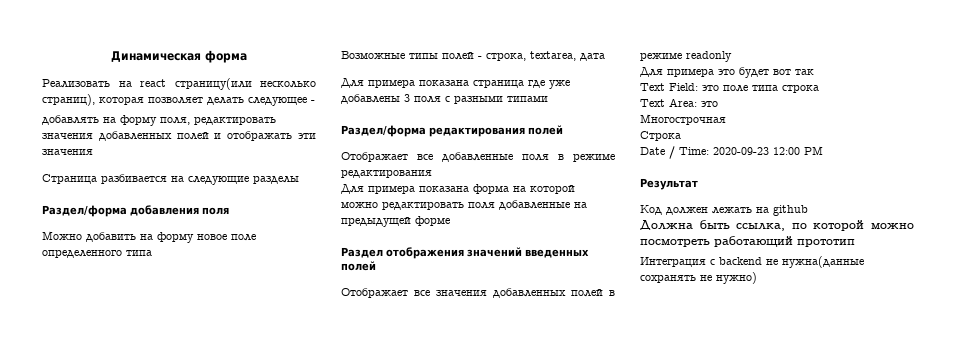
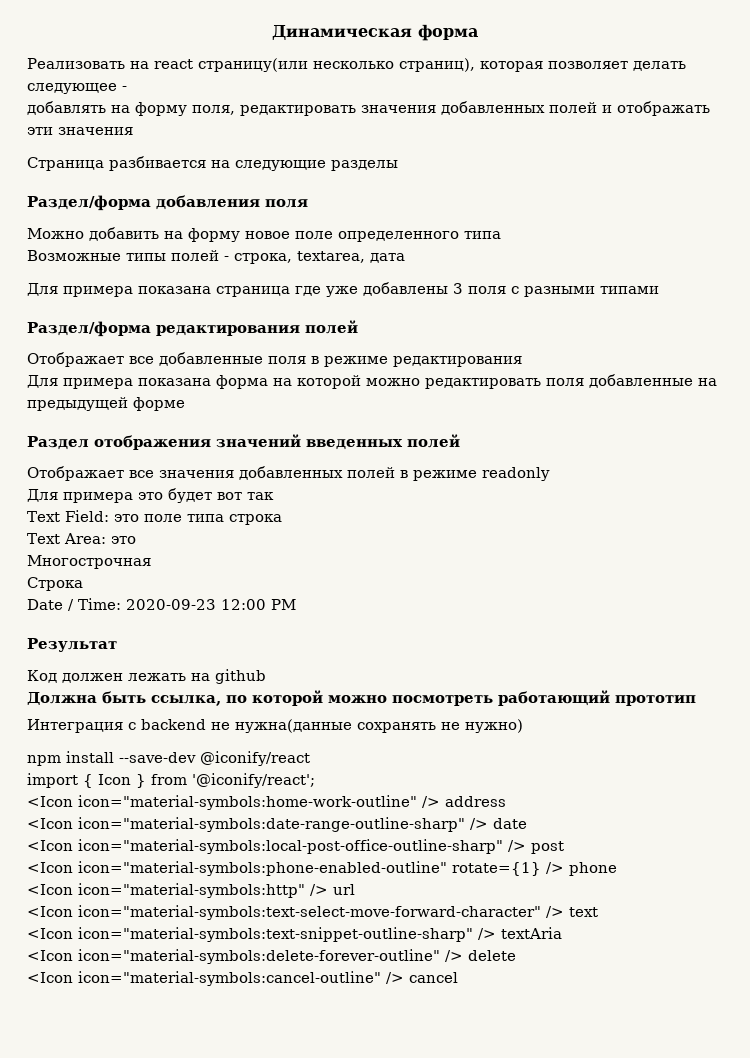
(757, 278) none -> [27,751,310,766] [27,773,315,788] [27,795,506,810] [27,817,527,832] [27,839,564,854] [27,861,617,876] [27,883,355,898] [27,905,598,920] [27,927,562,942] [27,949,516,964] [27,971,458,986] // npm install --save-dev @iconify/react // import { Icon } from '@iconify/react'; // <Icon icon="material-symbols:home-work-outline" /> address // <Icon icon="material-symbols:date-range-outline-sharp" /> date // <Icon icon="material-symbols:local-post-office-outline-sharp" /> post // <Icon icon="material-symbols:phone-enabled-outline" rotate={1} /> phone // <Icon icon="material-symbols:http" /> url // <Icon icon="material-symbols:text-select-move-forward-character" /> text // <Icon icon="material-symbols:text-snippet-outline-sharp" /> textAria // <Icon icon="material-symbols:delete-forever-outline" /> delete // <Icon icon="material-symbols:cancel-outline" /> cancel

